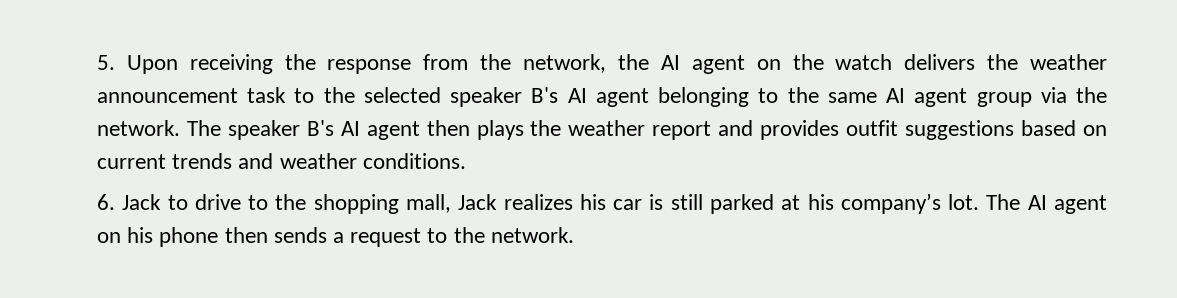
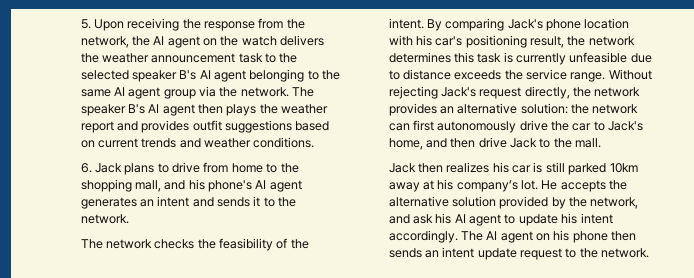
(162, 202) none -> [124,163,155,175] plans
(241, 202) none -> [203,162,263,173] from home
[458,194,498,210] Jack -> [164,179,302,192] [80,196,297,209] [80,214,129,224] [80,238,309,251] [388,18,630,31] [388,35,635,48] [388,52,652,65] [388,69,652,82] [388,86,641,99] [388,103,639,116] [388,120,644,133] [388,137,602,150] [388,163,443,173] and his phone's AI agent generates an intent and sends it to the network. // The network checks the feasibility of the intent. By comparing Jack's phone location with his car's positioning result, the network determines this task is currently unfeasible due to distance exceeds the service range. Without rejecting Jack's request directly, the network provides an alternative solution: the network can first autonomously drive the car to Jack's home, and then drive Jack to the mall. // Jack then
(774, 204) none -> [609,163,638,173] [388,182,420,192] 10km away
(980, 202) none -> [541,180,628,192] [388,196,639,209] [388,213,613,226] [388,230,458,243] He accepts the alternative solution provided by the network, and ask his AI agent to update his intent accordingly.
[333,232,345,243] a -> [424,247,517,260] an intent update

